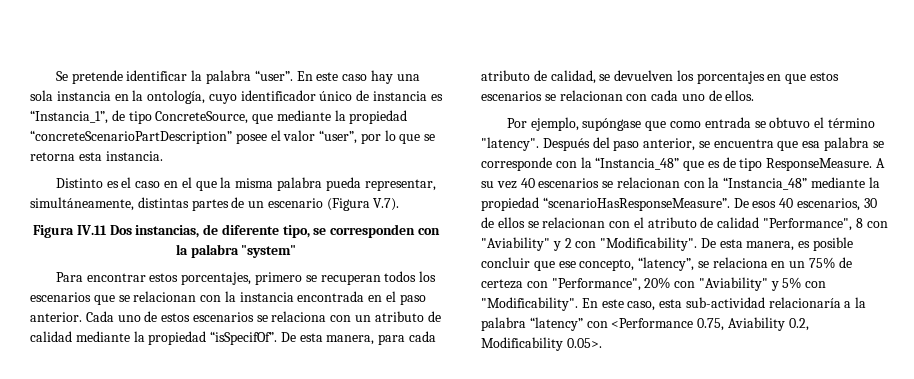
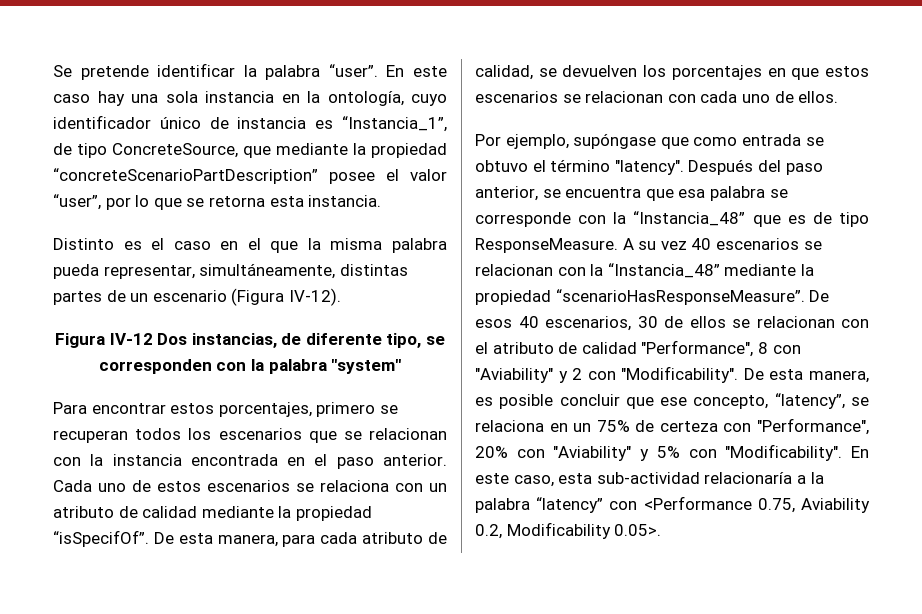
[373,198,400,211] V.7). -> [288,288,341,306] IV-12).
[76,225,107,235] IV.11 -> [109,333,153,345] IV-12

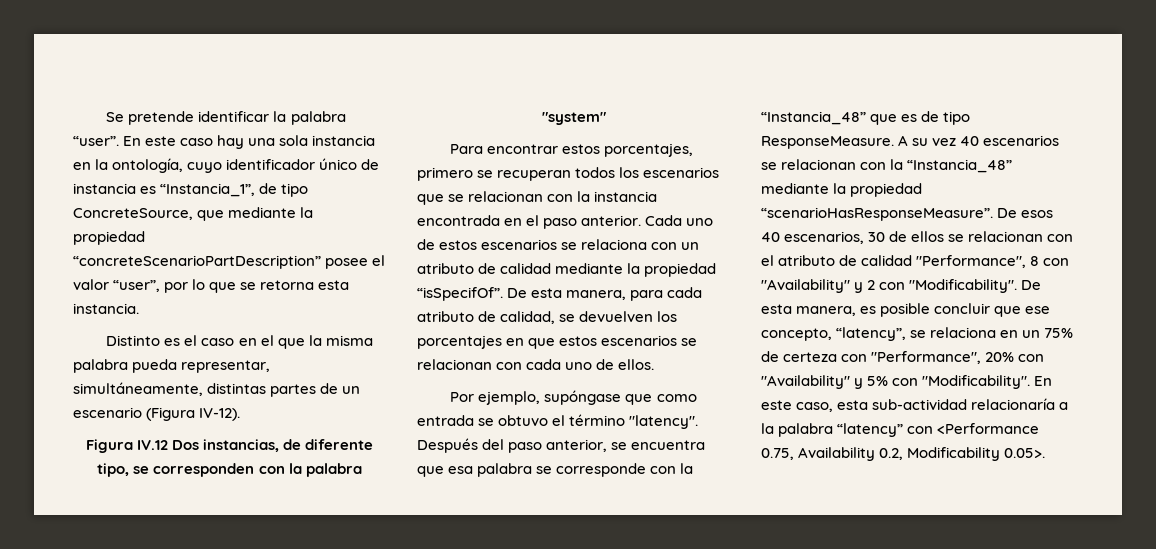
[109,333,153,345] IV-12 -> [136,440,168,450] IV.12
[475,368,553,383] "Aviability" -> [761,279,850,293] "Availability"
[553,446,632,461] "Aviability" -> [761,375,850,389] "Availability"
[801,498,870,513] Aviability -> [798,447,876,461] Availability

